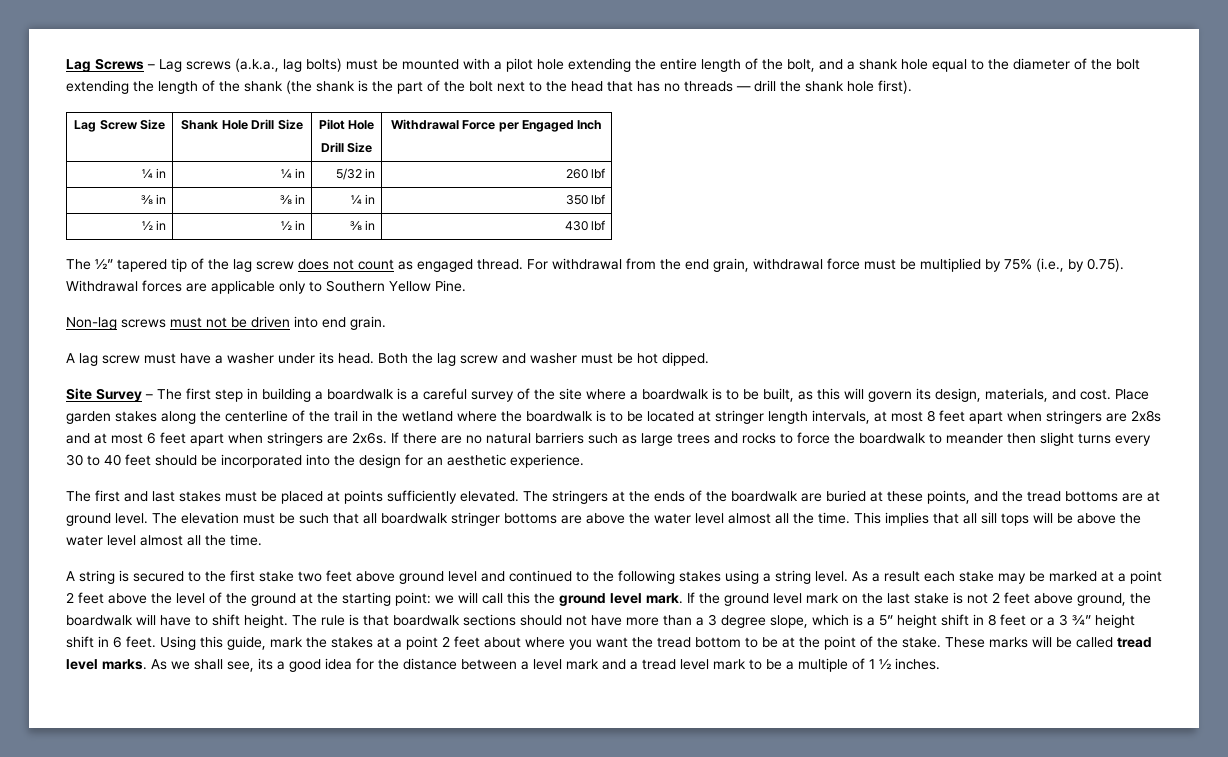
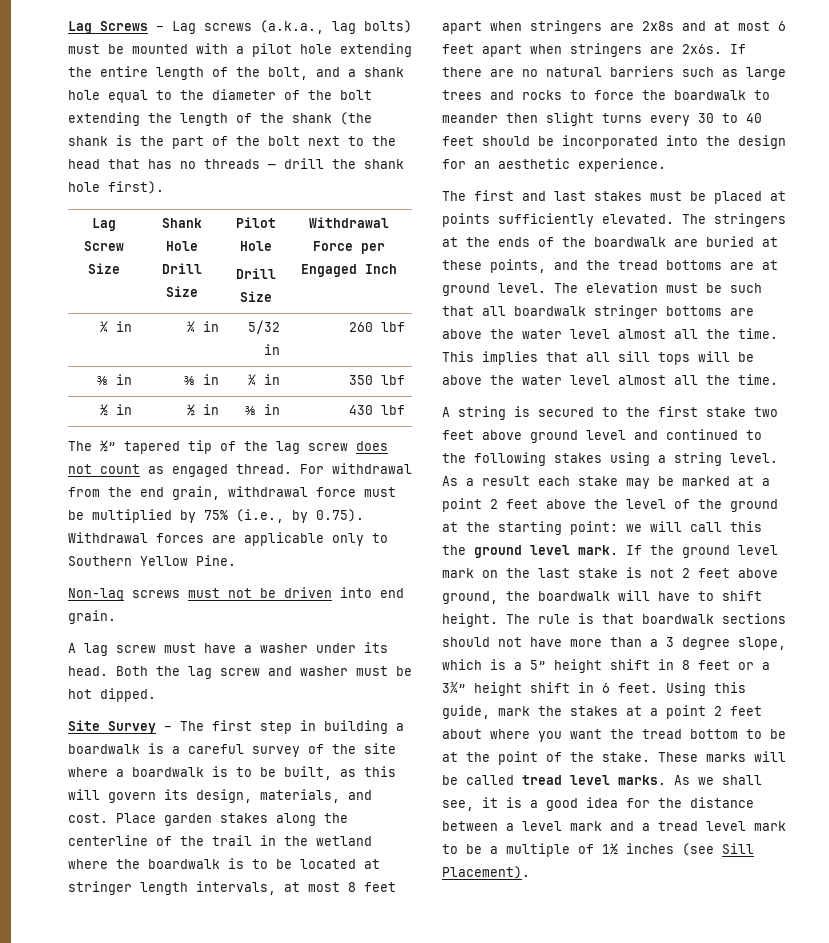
[1059,614,1091,626] 3 ¾” -> [442,682,466,693] 3¾”
[258,658,273,670] its -> [482,797,522,808] it is
[869,658,940,670] 1 ½ inches. -> [602,843,754,856] [442,866,530,879] 1½ inches (see Sill Placement).

